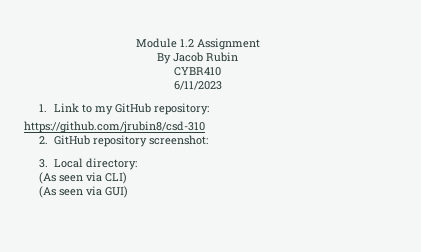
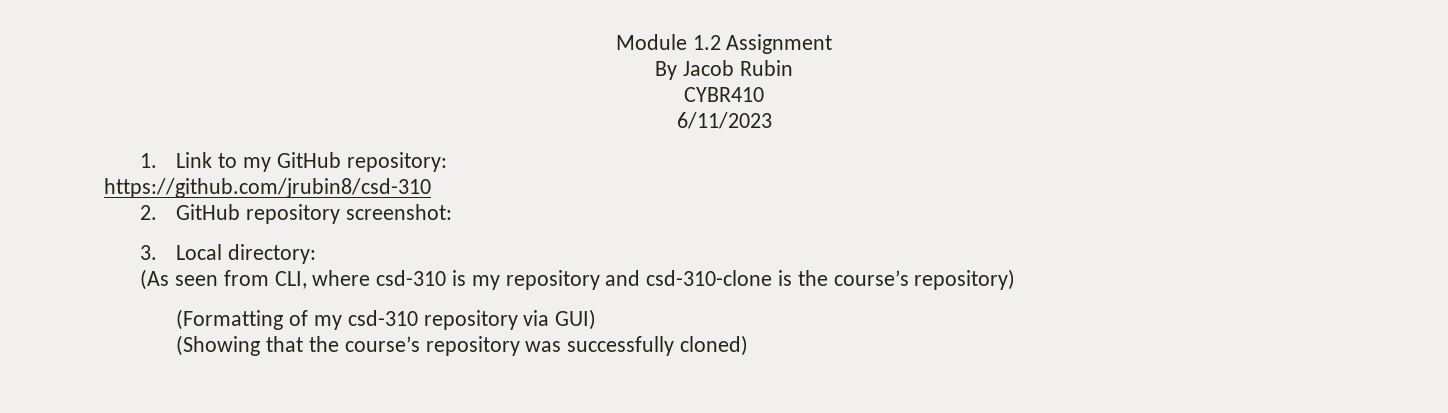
[85,172,127,184] [38,186,128,198] via CLI) // (As seen via GUI) -> [223,269,1016,290] [176,309,597,330] [176,335,749,356] from CLI, where csd-310 is my repository and csd-310-clone is the course’s repository) // (Formatting of my csd-310 repository via GUI) // (Showing that the course’s repository was successfully cloned)

